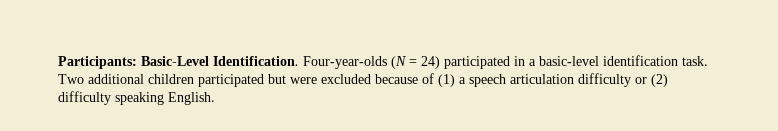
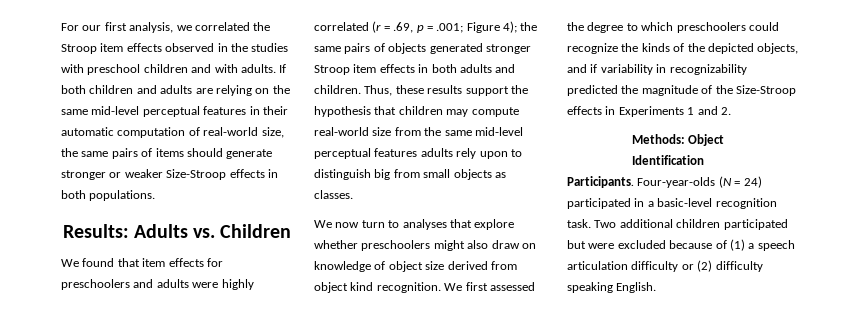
[58,56,299,69] Participants: Basic-Level Identification. -> [61,22,271,33] [61,43,289,54] [61,64,287,75] [61,85,290,96] [61,106,288,117] [61,127,284,138] [61,148,273,159] [61,169,278,180] [61,190,156,201] [62,224,292,238] [61,258,223,267] [61,279,254,290] [314,21,538,33] [314,43,531,54] [314,64,516,75] [314,85,528,96] [314,106,519,117] [314,127,523,136] [314,148,522,159] [314,169,506,180] [314,190,353,199] [314,219,515,230] [314,240,536,251] [314,261,517,272] [314,282,535,293] [567,22,779,33] [567,43,799,54] [567,64,747,75] [567,85,796,96] [567,106,731,117] [631,134,725,146] [631,155,704,165] [567,176,634,188] For our first analysis, we correlated the Stroop item effects observed in the studies with preschool children and with adults. If both children and adults are relying on the same mid-level perceptual features in their automatic computation of real-world size, the same pairs of items should generate stronger or weaker Size-Stroop effects in both populations. // Results: Adults vs. Children // We found that item effects for preschoolers and adults were highly correlated (r = .69, p = .001; Figure 4); the same pairs of objects generated stronger Stroop item effects in both adults and children. Thus, these results support the hypothesis that children may compute real-world size from the same mid-level perceptual features adults rely upon to distinguish big from small objects as classes. // We now turn to analyses that explore whether preschoolers might also draw on knowledge of object size derived from object kind recognition. We first assessed the degree to which preschoolers could recognize the kinds of the depicted objects, and if variability in recognizability predicted the magnitude of the Size-Stroop effects in Experiments 1 and 2. // Methods: Object Identification // Participants.
[603,55,678,66] identification -> [715,198,777,209] recognition

